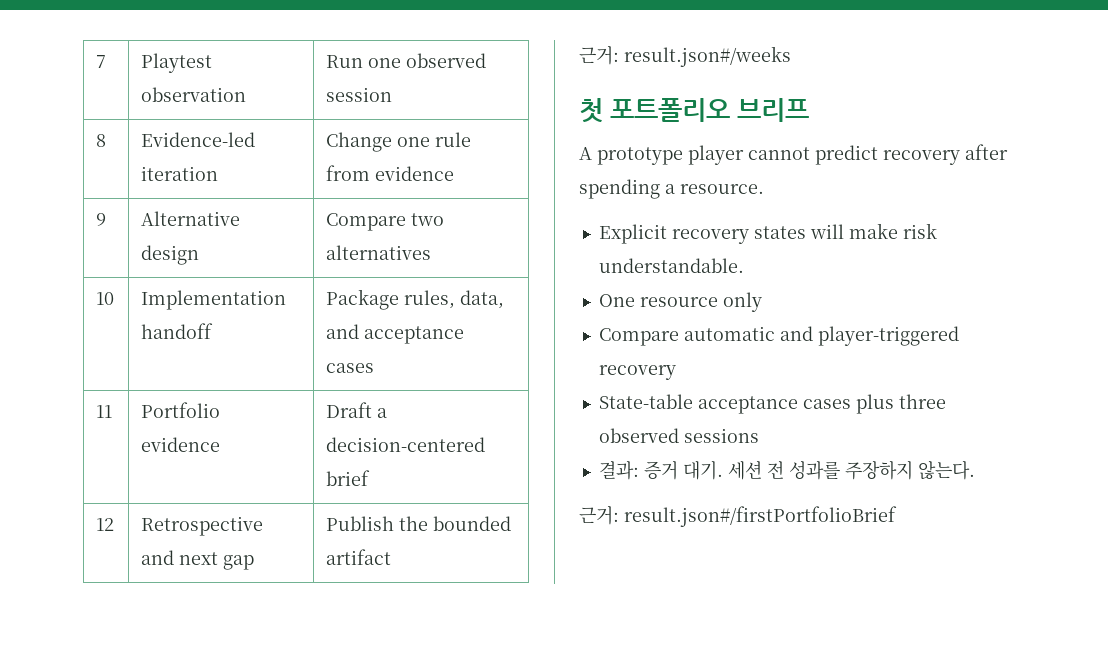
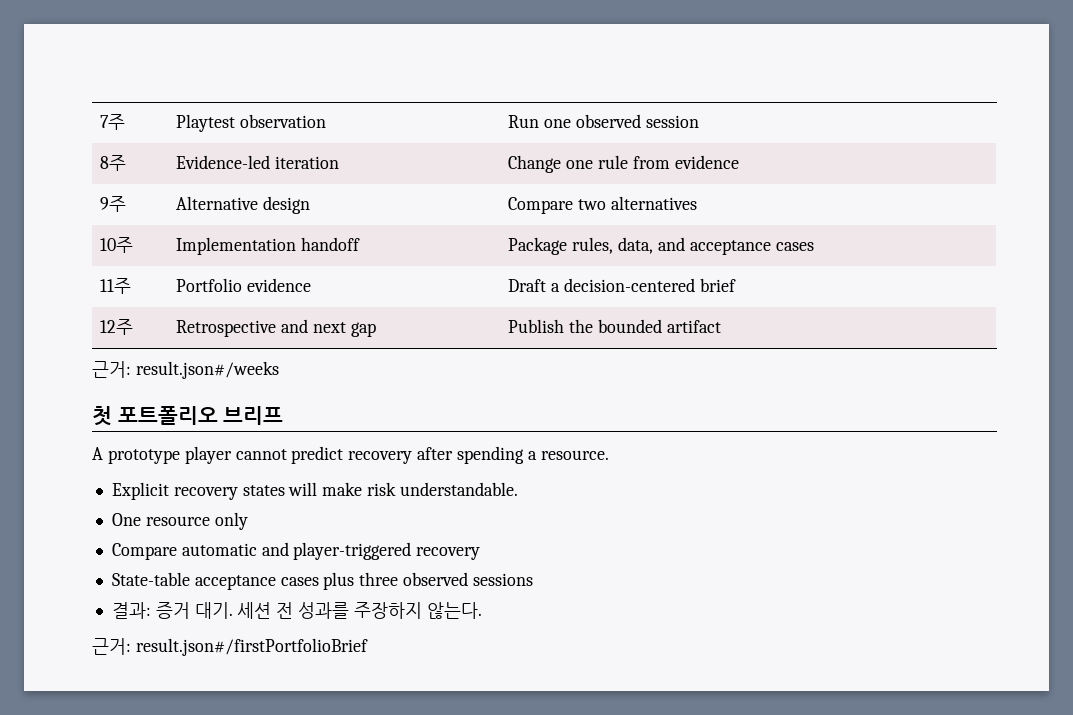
[96,55,107,68] 7 -> [100,114,126,130] 7주
[96,134,107,147] 8 -> [100,155,127,171] 8주
[96,213,107,226] 9 -> [100,196,127,212] 9주
[96,292,115,305] 10 -> [100,237,134,253] 10주
[96,405,113,418] 11 -> [100,278,132,294] 11주
[96,518,115,531] 12 -> [100,319,134,335] 12주

